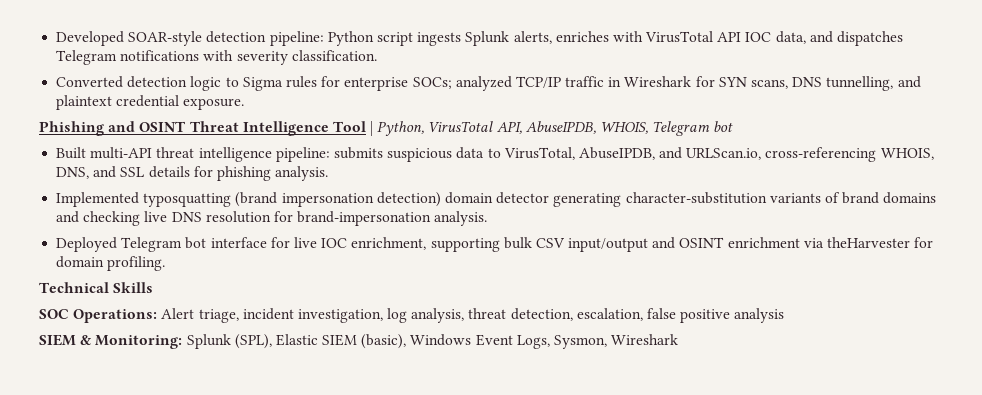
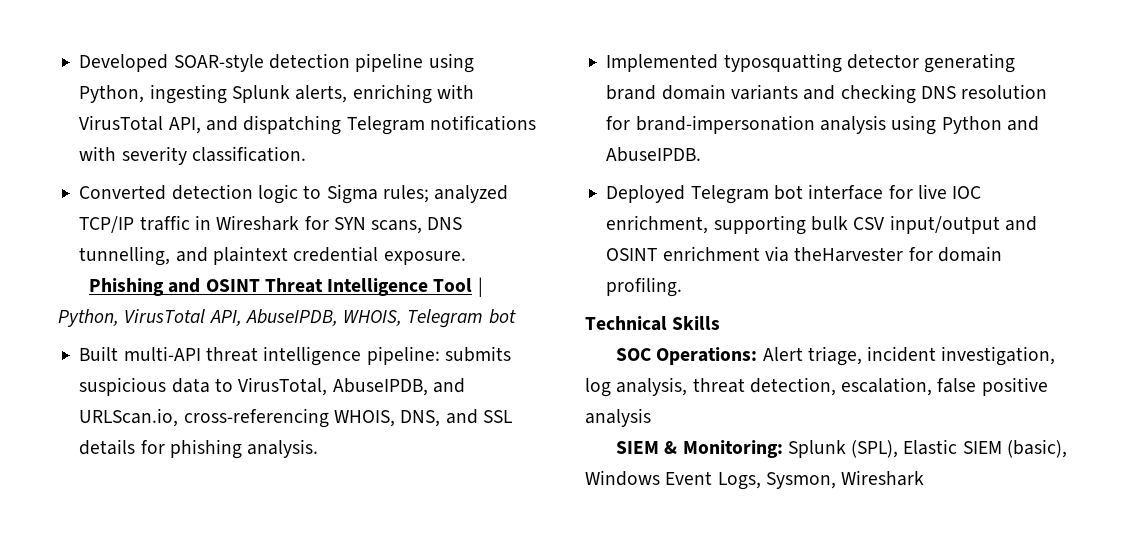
[269,31,462,46] pipeline: Python script ingests -> [355,53,474,73] [79,84,227,104] pipeline using Python, ingesting
[555,31,609,42] enriches -> [352,84,432,104] enriching
[717,31,904,46] API IOC data, and dispatches -> [168,115,342,135] API, and dispatching
[285,76,452,91] rules for enterprise SOCs; -> [382,185,429,203] rules;
[235,192,937,207] (brand impersonation detection) domain detector generating character-substitution variants of brand domains -> [846,53,1016,73] [606,84,798,100] detector generating brand domain variants
[144,211,168,222] live -> (916, 94) none
[434,211,488,226] analysis. -> [819,115,1039,135] [606,147,702,162] analysis using Python and AbuseIPDB.

